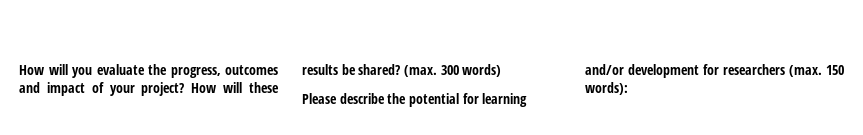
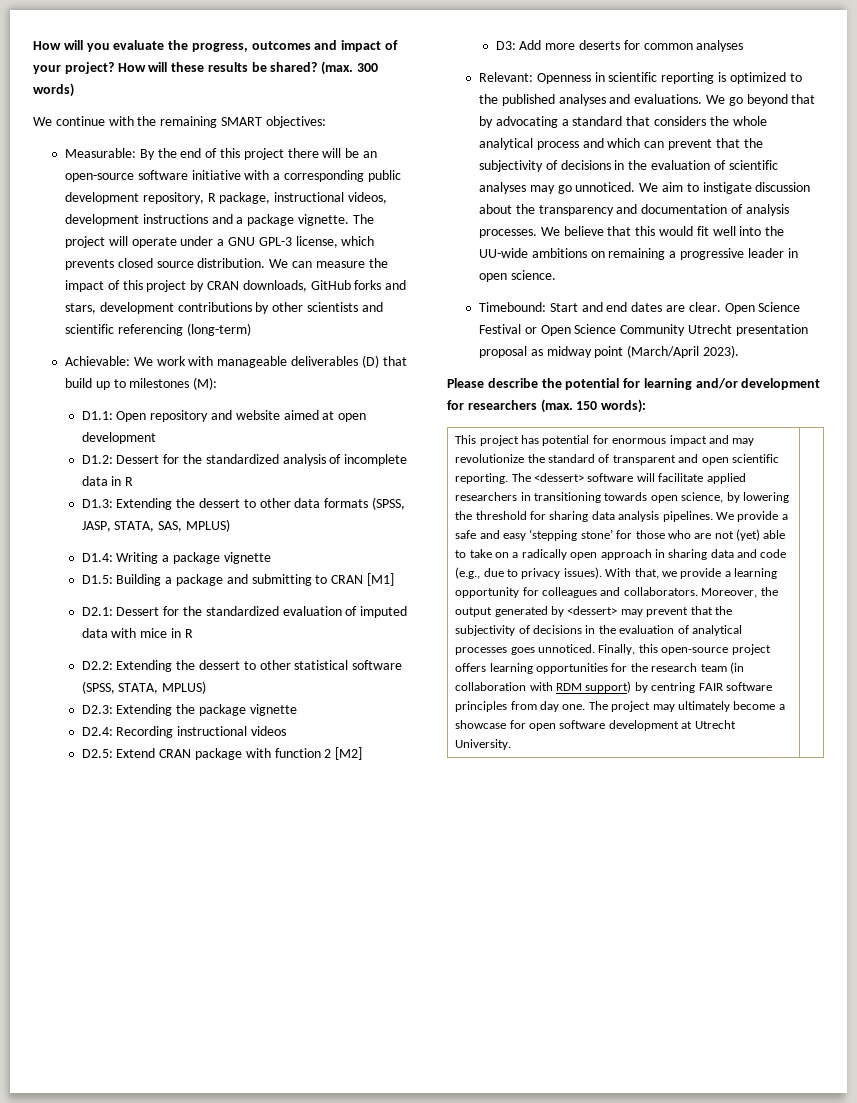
(502, 70) none -> [33,116,326,128] [65,148,377,160] [65,170,401,182] [65,192,387,204] [65,214,374,226] [65,236,375,248] [65,258,388,270] [65,280,407,292] [65,302,383,314] [65,323,251,336] [65,355,407,368] [65,377,218,390] [81,410,367,422] [81,432,156,444] [81,454,408,466] [81,476,134,486] [81,497,405,510] [81,519,231,532] [81,552,271,564] [81,573,394,586] [81,606,408,618] [81,628,193,638] [81,660,403,672] [81,681,207,694] [81,704,297,716] [81,726,287,738] [81,747,363,760] [495,40,744,52] [479,72,802,84] [479,94,816,106] [479,116,767,128] [479,138,763,150] [479,160,778,172] [479,182,811,194] [479,204,789,216] [479,226,785,238] [479,248,798,260] [479,270,556,282] [479,302,801,314] [479,324,808,336] [479,345,739,358] // We continue with the remaining SMART objectives: // Measurable: By the end of this project there will be an open-source software initiative with a corresponding public development repository, R package, instructional videos, development instructions and a package vignette. The project will operate under a GNU GPL-3 license, which prevents closed source distribution. We can measure the impact of this project by CRAN downloads, GitHub forks and stars, development contributions by other scientists and scientific referencing (long-term) // Achievable: We work with manageable deliverables (D) that build up to milestones (M): // D1.1: Open repository and website aimed at open development // D1.2: Dessert for the standardized analysis of incomplete data in R // D1.3: Extending the dessert to other data formats (SPSS, JASP, STATA, SAS, MPLUS) // D1.4: Writing a package vignette // D1.5: Building a package and submitting to CRAN [M1] // D2.1: Dessert for the standardized evaluation of imputed data with mice in R // D2.2: Extending the dessert to other statistical software (SPSS, STATA, MPLUS) // D2.3: Extending the package vignette // D2.4: Recording instructional videos // D2.5: Extend CRAN package with function 2 [M2] // D3: Add more deserts for common analyses // Relevant: Openness in scientific reporting is optimized to the published analyses and evaluations. We go beyond that by advocating a standard that considers the whole analytical process and which can prevent that the subjectivity of decisions in the evaluation of scientific analyses may go unnoticed. We aim to instigate discussion about the transparency and documentation of analysis processes. We believe that this would fit well into the UU-wide ambitions on remaining a progressive leader in open science. // Timebound: Start and end dates are clear. Open Science Festival or Open Science Community Utrecht presentation proposal as midway point (March/April 2023).
(628, 88) none -> [455,435,755,446] [455,454,779,465] [455,473,746,484] [455,492,789,503] [455,511,788,522] [455,529,786,541] [455,549,787,560] [455,567,778,579] [455,587,778,598] [455,606,732,617] [455,625,742,636] [455,644,771,655] [455,662,744,674] [455,681,772,693] [455,701,785,712] [455,720,736,731] [455,739,512,750] // This project has potential for enormous impact and may revolutionize the standard of transparent and open scientific reporting. The <dessert> software will facilitate applied researchers in transitioning towards open science, by lowering the threshold for sharing data analysis pipelines. We provide a safe and easy ‘stepping stone’ for those who are not (yet) able to take on a radically open approach in sharing data and code (e.g., due to privacy issues). With that, we provide a learning opportunity for colleagues and collaborators. Moreover, the output generated by <dessert> may prevent that the subjectivity of decisions in the evaluation of analytical processes goes unnoticed. Finally, this open-source project offers learning opportunities for the research team (in collaboration with RDM support) by centring FAIR software principles from day one. The project may ultimately become a showcase for open software development at Utrecht University. |

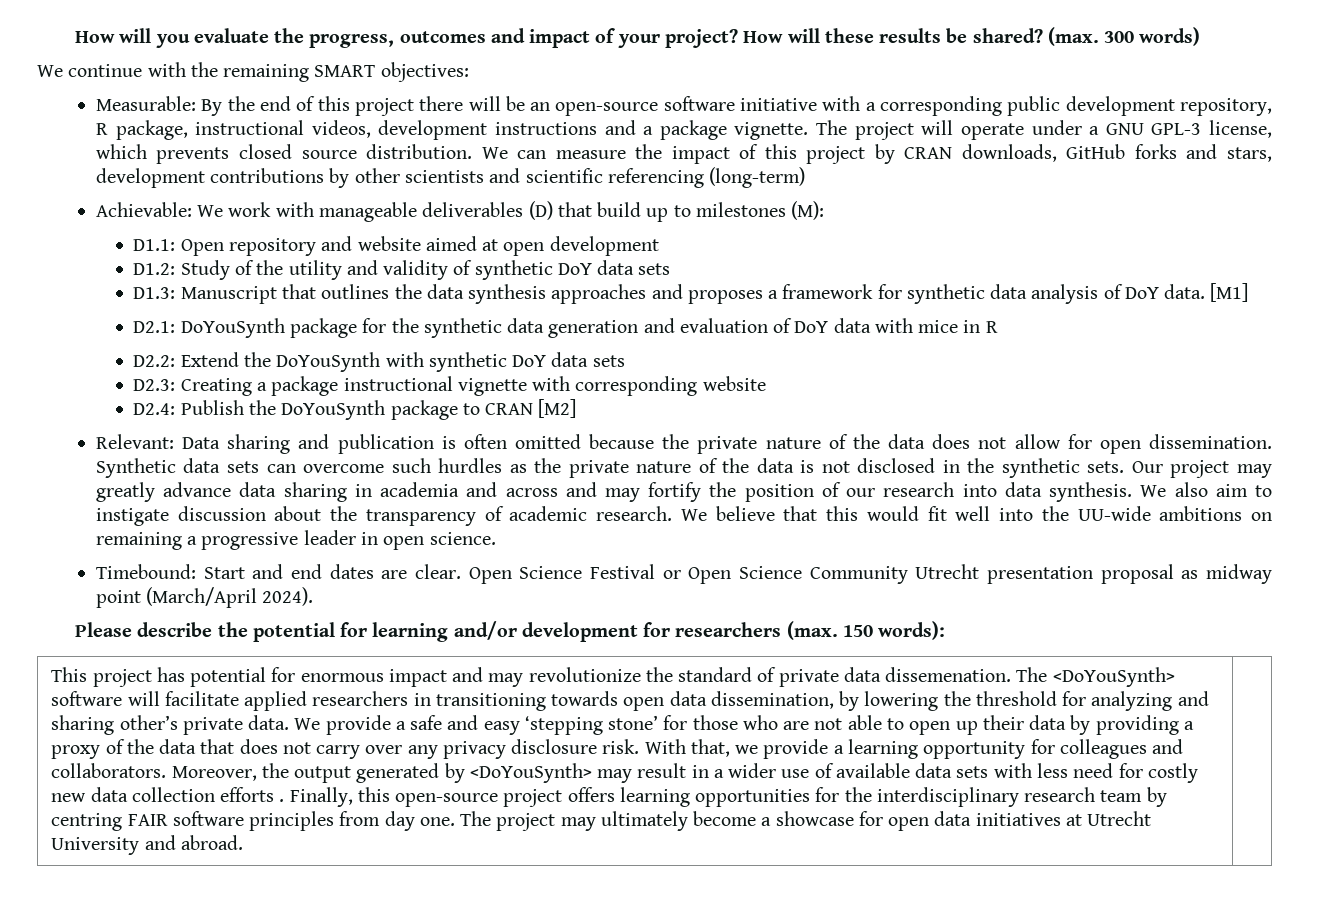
[116,454,408,466] [81,476,134,486] [81,497,405,510] [81,519,231,532] [81,552,271,564] [81,573,394,586] [81,606,408,618] Dessert for the standardized analysis of incomplete data in R // D1.3: Extending the dessert to other data formats (SPSS, JASP, STATA, SAS, MPLUS) // D1.4: Writing a package vignette // D1.5: Building a package and submitting to CRAN [M1] // D2.1: Dessert for the standardized evaluation of imputed -> [180,260,671,280] [133,283,1249,304] [133,318,829,338] Study of the utility and validity of synthetic DoY data sets // D1.3: Manuscript that outlines the data synthesis approaches and proposes a framework for synthetic data analysis of DoY data. [M1] // D2.1: DoYouSynth package for the synthetic data generation and evaluation of DoY
[116,660,403,672] [81,681,207,694] [81,704,297,716] [81,726,287,738] [81,747,363,760] [495,40,744,52] [479,72,802,84] [479,94,816,106] [479,116,767,128] [479,138,763,150] [479,160,778,172] [479,182,659,194] Extending the dessert to other statistical software (SPSS, STATA, MPLUS) // D2.3: Extending the package vignette // D2.4: Recording instructional videos // D2.5: Extend CRAN package with function 2 [M2] // D3: Add more deserts for common analyses // Relevant: Openness in scientific reporting is optimized to the published analyses and evaluations. We go beyond that by advocating a standard that considers the whole analytical process and which can prevent that the subjectivity of decisions in the evaluation of scientific analyses may go unnoticed. We -> [180,352,625,372] [133,376,766,396] [133,399,577,420] [95,434,1272,454] [95,458,1272,478] [95,482,1208,502] Extend the DoYouSynth with synthetic DoY data sets // D2.3: Creating a package instructional vignette with corresponding website // D2.4: Publish the DoYouSynth package to CRAN [M2] // Relevant: Data sharing and publication is often omitted because the private nature of the data does not allow for open dissemination. Synthetic data sets can overcome such hurdles as the private nature of the data is not disclosed in the synthetic sets. Our project may greatly advance data sharing in academia and across and may fortify the position of our research into data synthesis. We also
[616,204,789,216] [479,229,538,238] and documentation of analysis processes. -> [484,506,673,521] of academic research.
[702,345,739,358] 2023). -> [262,587,314,606] 2024).
[612,454,779,465] [455,473,585,484] transparent and open scientific reporting. The <dessert> -> [778,667,1175,687] private data dissemenation. The <DoYouSynth>
[681,492,724,503] science, -> [669,691,834,709] data dissemination,
[549,511,713,522] sharing data analysis pipelines. -> [1091,691,1209,711] [51,715,290,735] analyzing and sharing other’s private data.
[736,529,761,541] (yet) -> (843, 724) none
[469,549,787,560] [455,567,602,579] take on a radically open approach in sharing data and code (e.g., due to privacy issues). -> [909,715,1194,735] [51,739,640,759] open up their data by providing a proxy of the data that does not carry over any privacy disclosure risk.
[567,606,732,617] [455,625,742,636] [455,644,596,655] <dessert> may prevent that the subjectivity of decisions in the evaluation of analytical processes goes unnoticed. -> [469,763,1198,783] [51,787,285,802] <DoYouSynth> may result in a wider use of available data sets with less need for costly new data collection efforts .
(648, 667) none -> [876,787,1019,807] interdisciplinary
[729,662,744,674] [455,681,632,693] (in collaboration with RDM support) -> (1143, 796) none
[559,720,736,731] [455,739,512,750] software development at Utrecht University. -> [934,811,1152,826] [51,835,243,855] data initiatives at Utrecht University and abroad.

